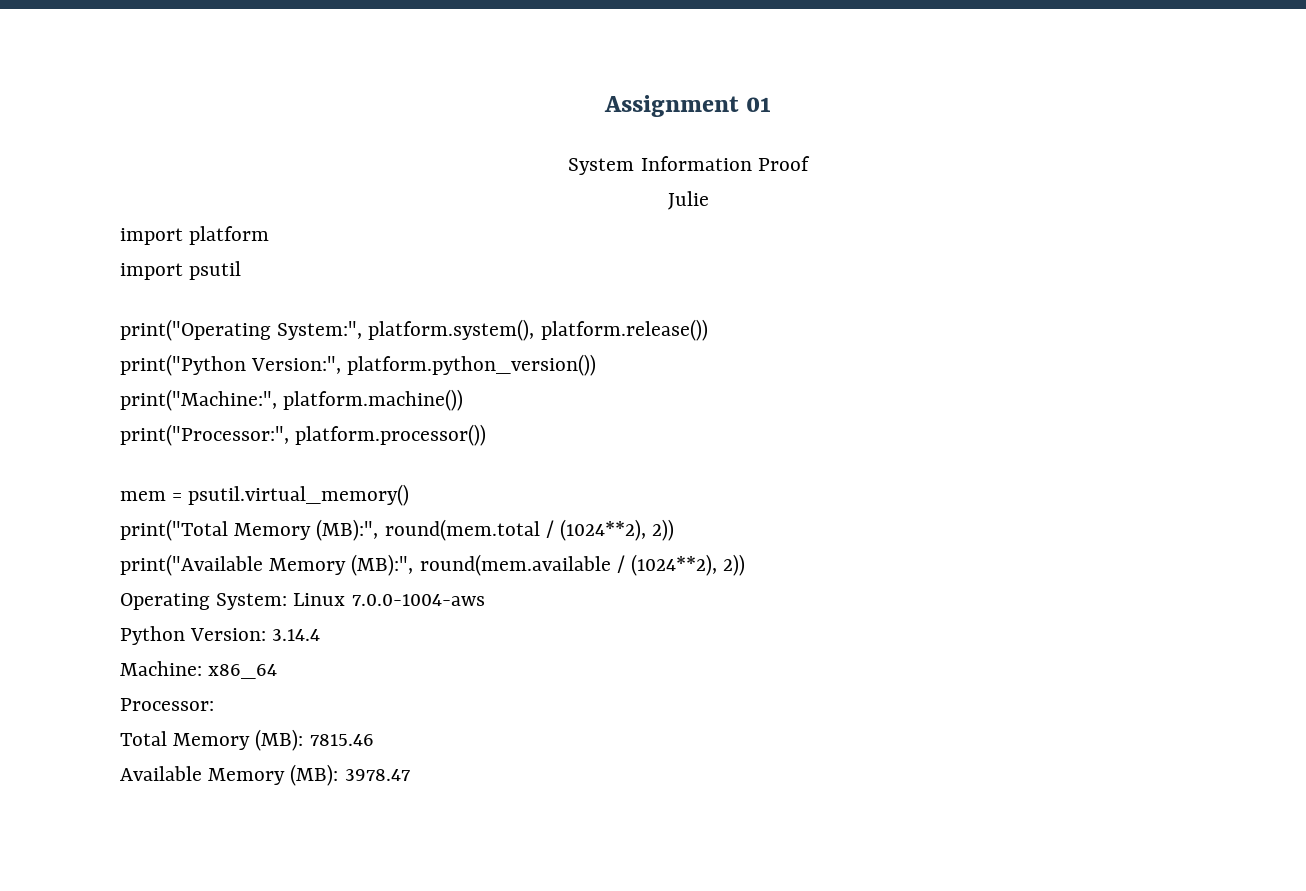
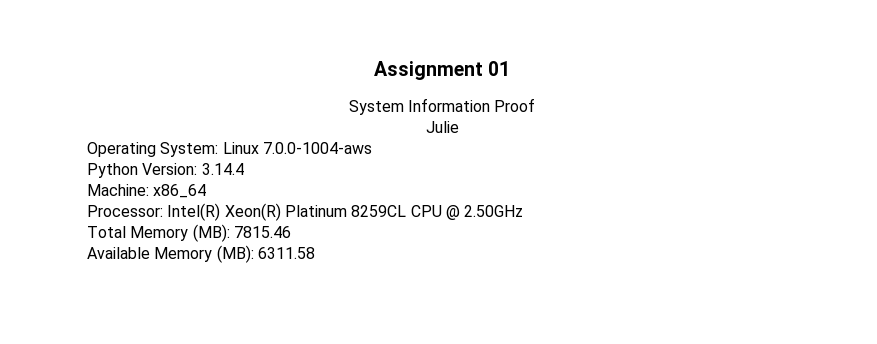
[120,226,270,245] [120,261,242,280] [120,319,708,341] [120,354,597,376] [120,389,464,411] [120,424,487,446] [120,484,410,506] [120,519,675,541] [120,554,746,576] // import platform // import psutil // print("Operating System:", platform.system(), platform.release()) // print("Python Version:", platform.python_version()) // print("Machine:", platform.machine()) // print("Processor:", platform.processor()) // mem = psutil.virtual_memory() // print("Total Memory (MB):", round(mem.total / (1024**2), 2)) // print("Available Memory (MB):", round(mem.available / (1024**2), 2)) -> (459, 127) none
(214, 704) none -> [167,203,524,221] Intel(R) Xeon(R) Platinum 8259CL CPU @ 2.50GHz
[344,769,410,781] 3978.47 -> [257,247,315,259] 6311.58

